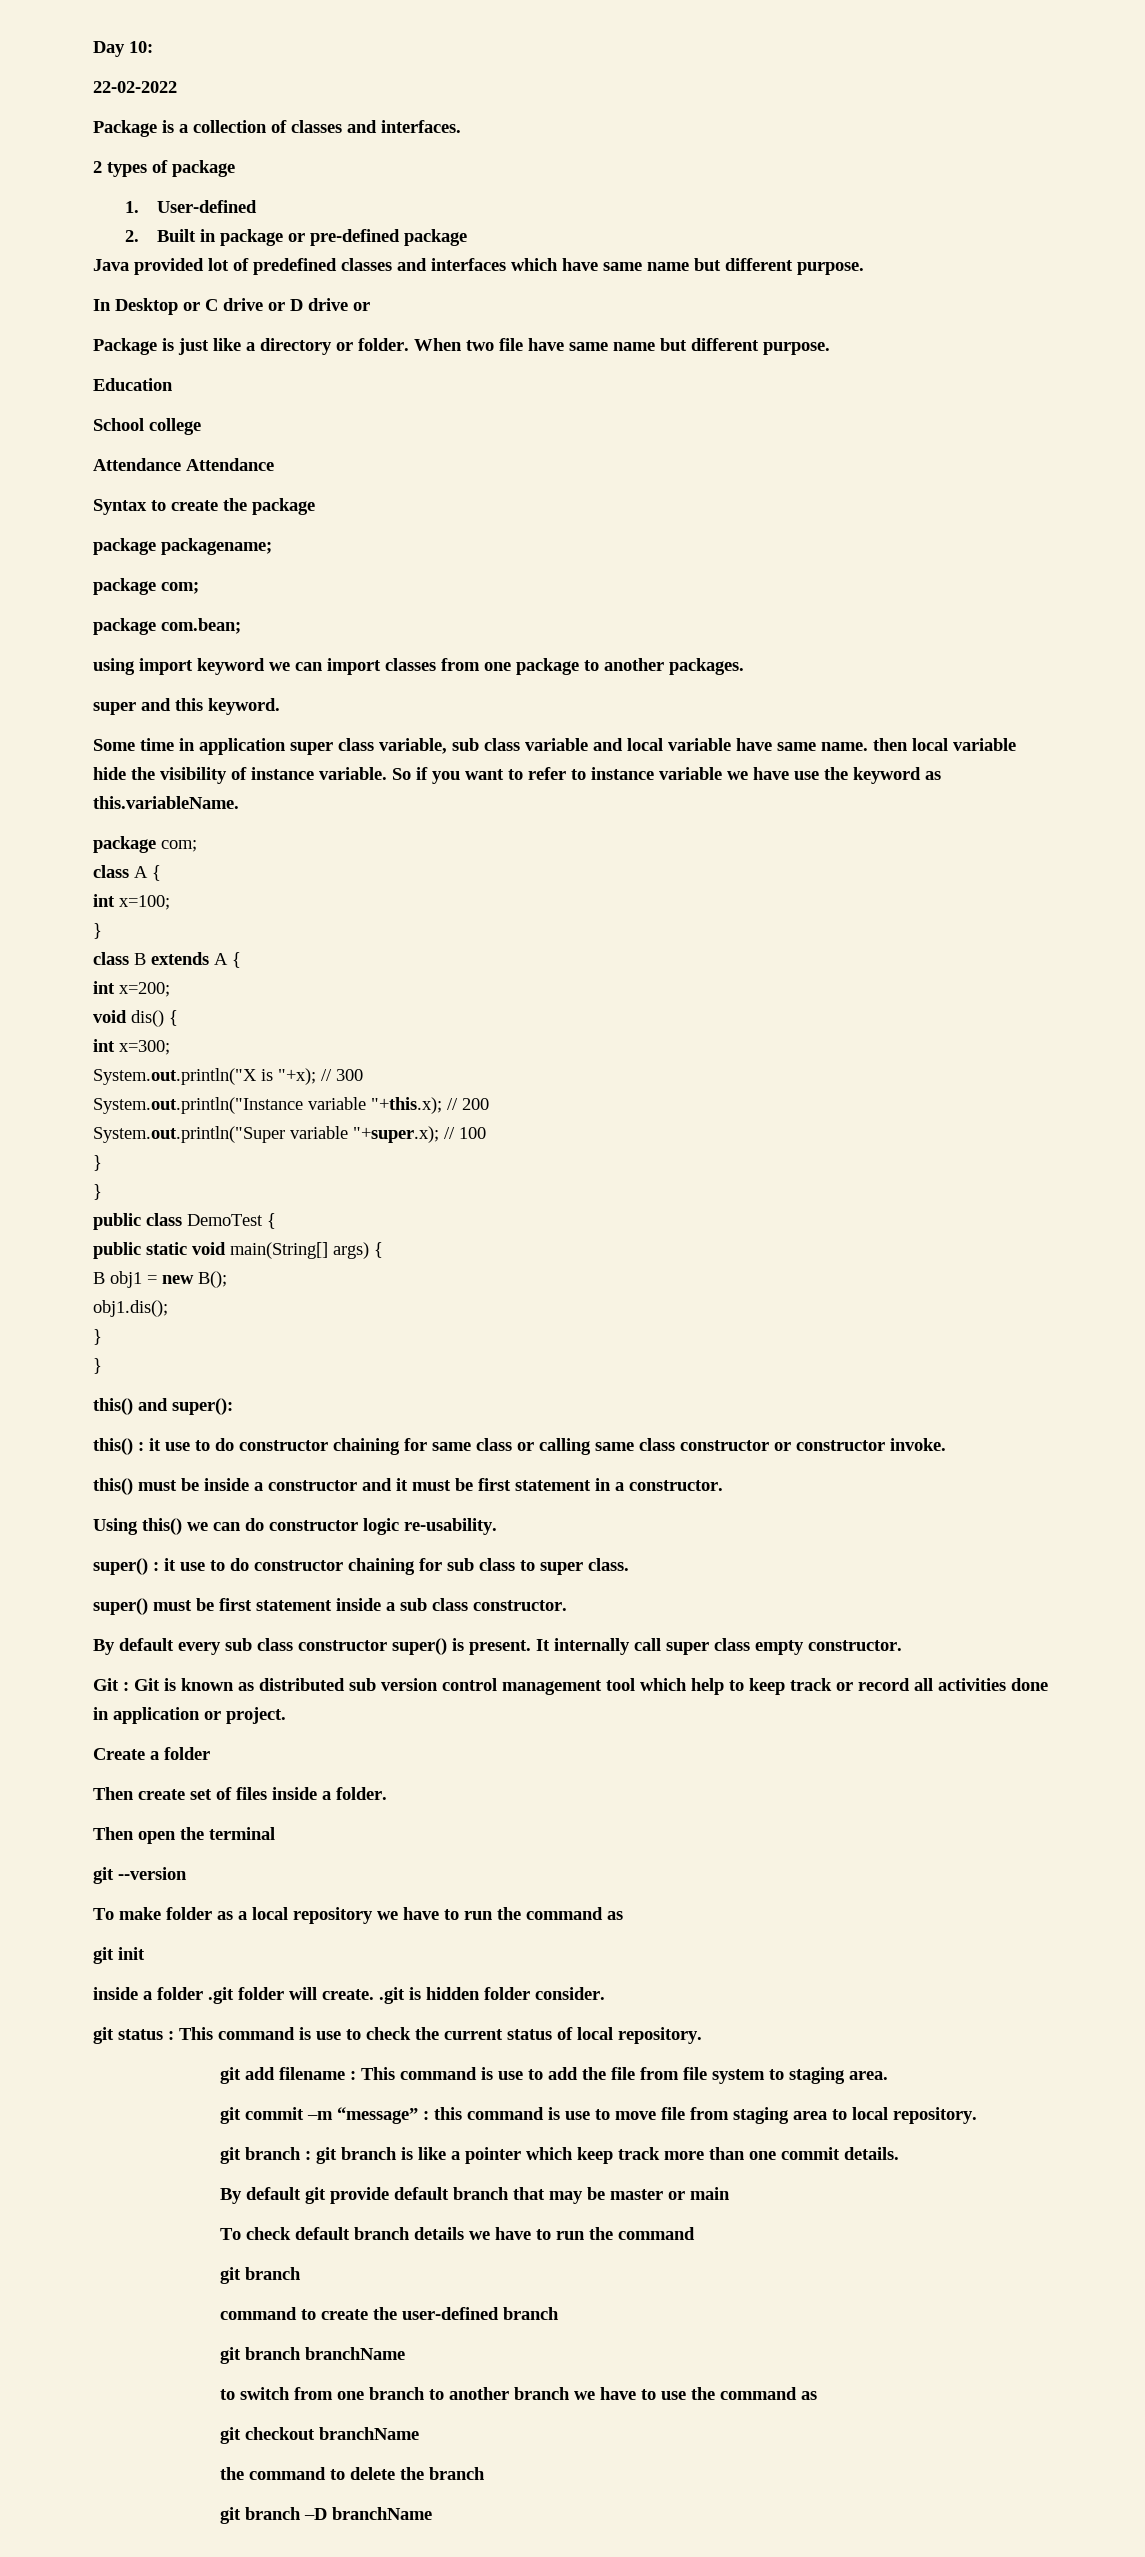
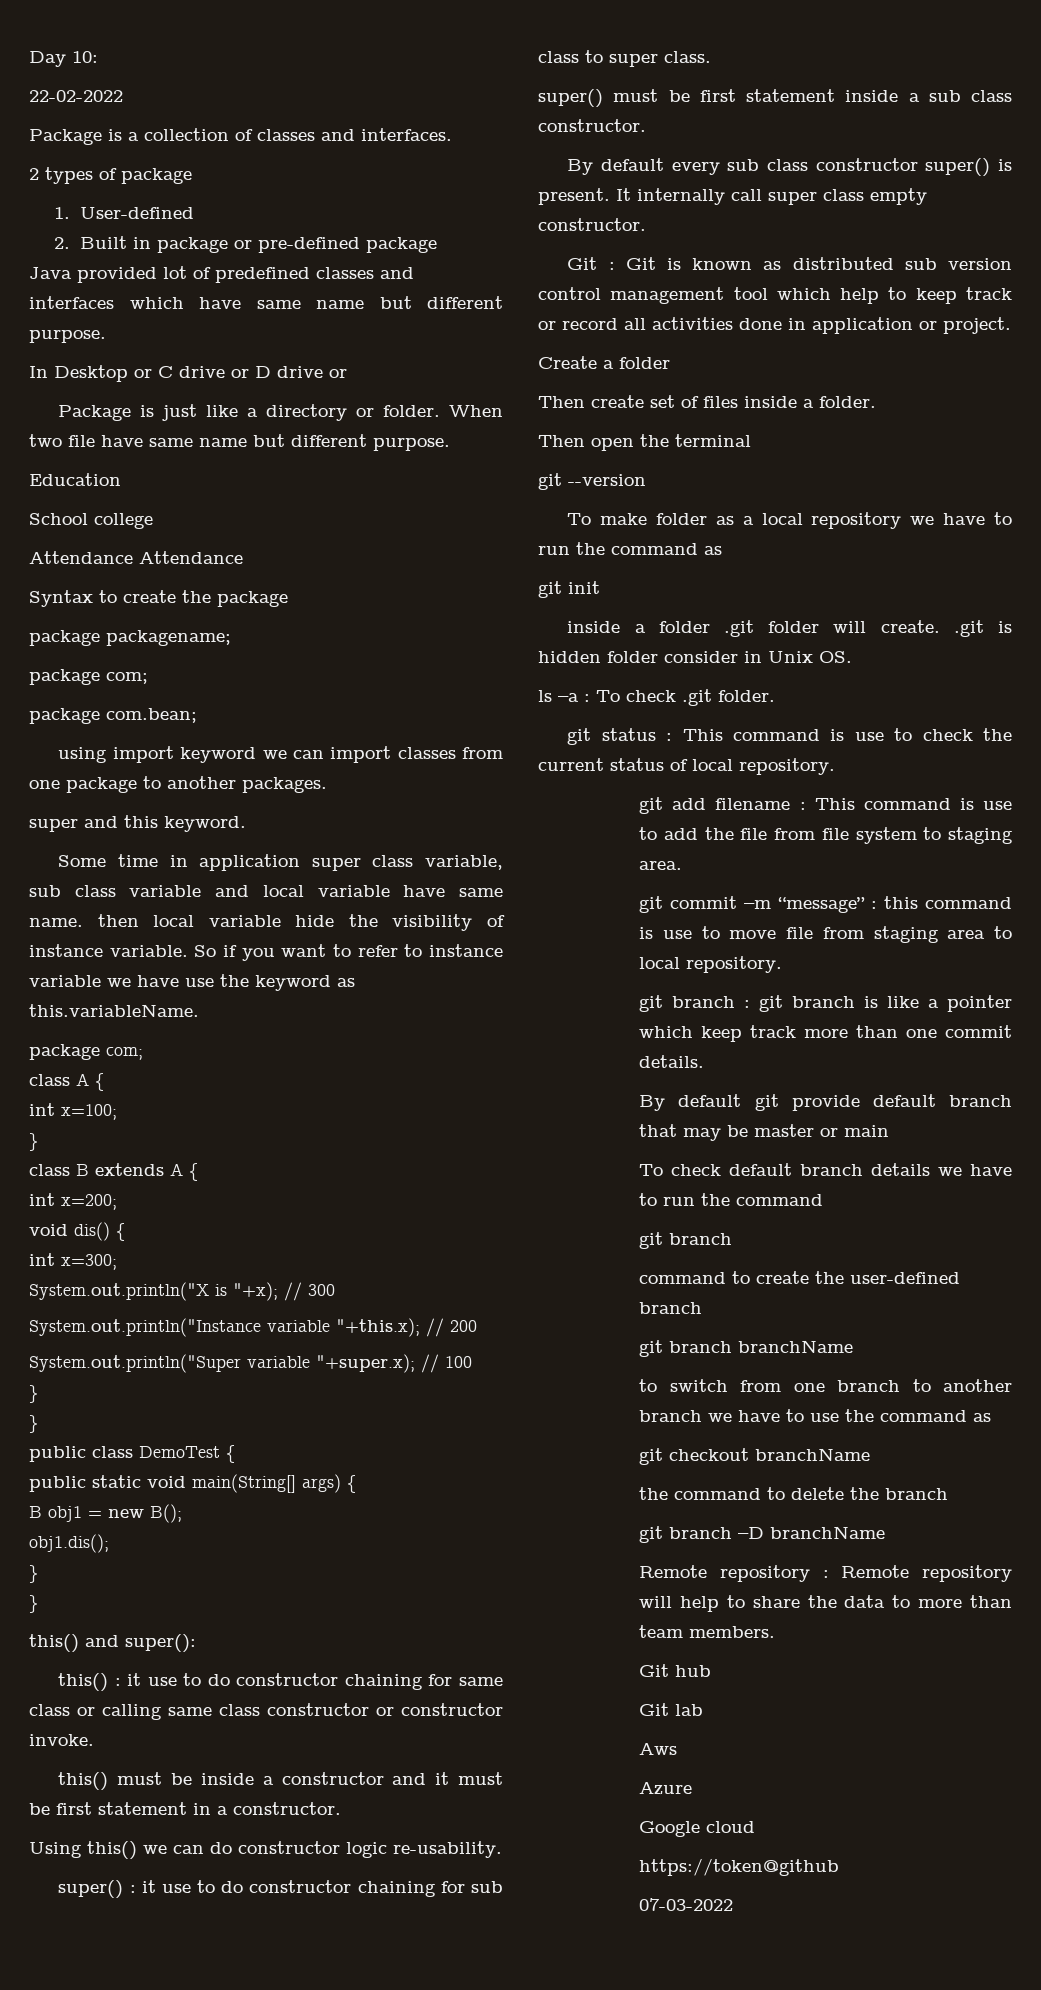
[535,1987,605,2000] consider. -> [664,651,852,663] [538,689,775,706] consider in Unix OS. // ls –a : To check .git folder.
(433, 2513) none -> [639,1565,1012,1582] [639,1595,1012,1612] [639,1625,776,1638] [639,1664,712,1677] [639,1703,704,1716] [639,1743,678,1755] [639,1782,693,1796] [639,1821,756,1837] [639,1858,840,1876] [639,1898,734,1911] // Remote repository : Remote repository will help to share the data to more than team members. // Git hub // Git lab // Aws // Azure // Google cloud // https://token@github // 07-03-2022

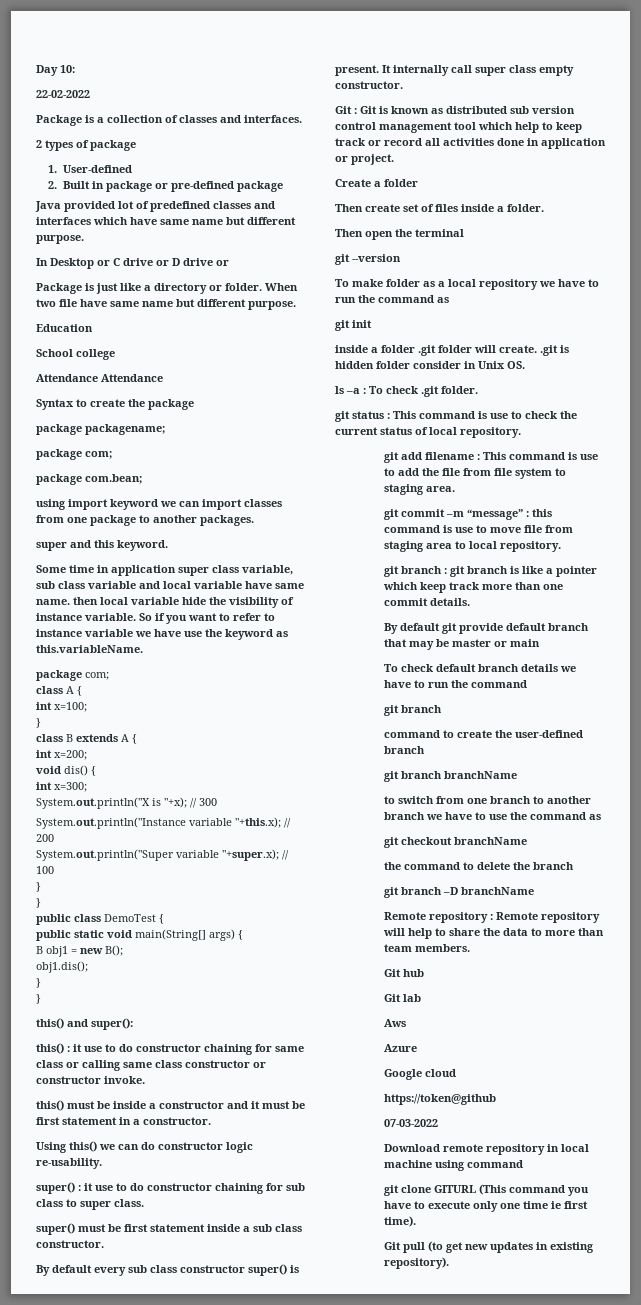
(734, 1904) none -> [384,1144,590,1155] [384,1160,524,1171] [384,1184,590,1196] [384,1201,589,1212] [384,1216,417,1227] [384,1241,595,1253] [384,1257,450,1269] // Download remote repository in local machine using command // git clone GITURL (This command you have to execute only one time ie first time). // Git pull (to get new updates in existing repository).

